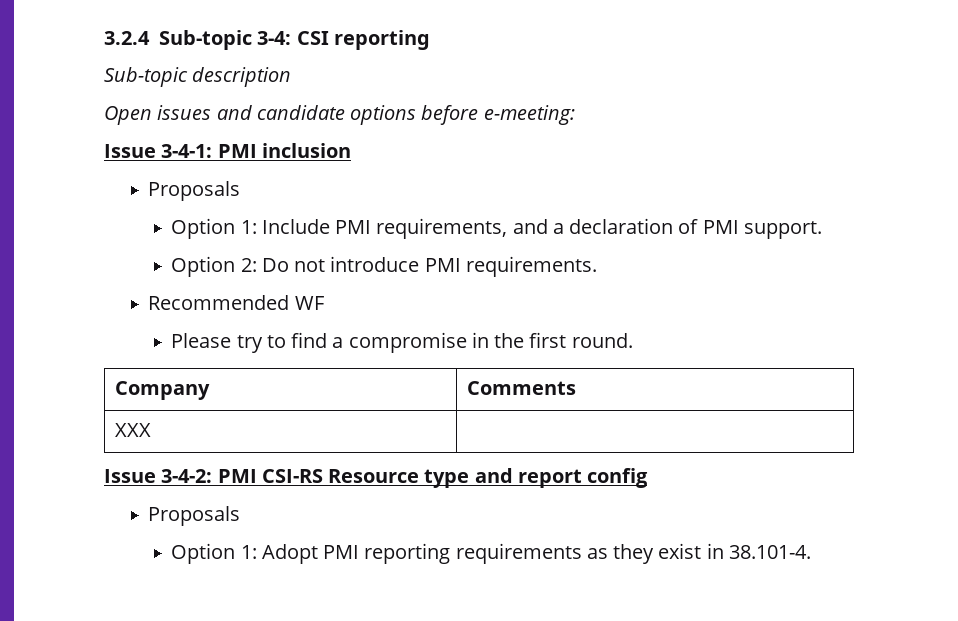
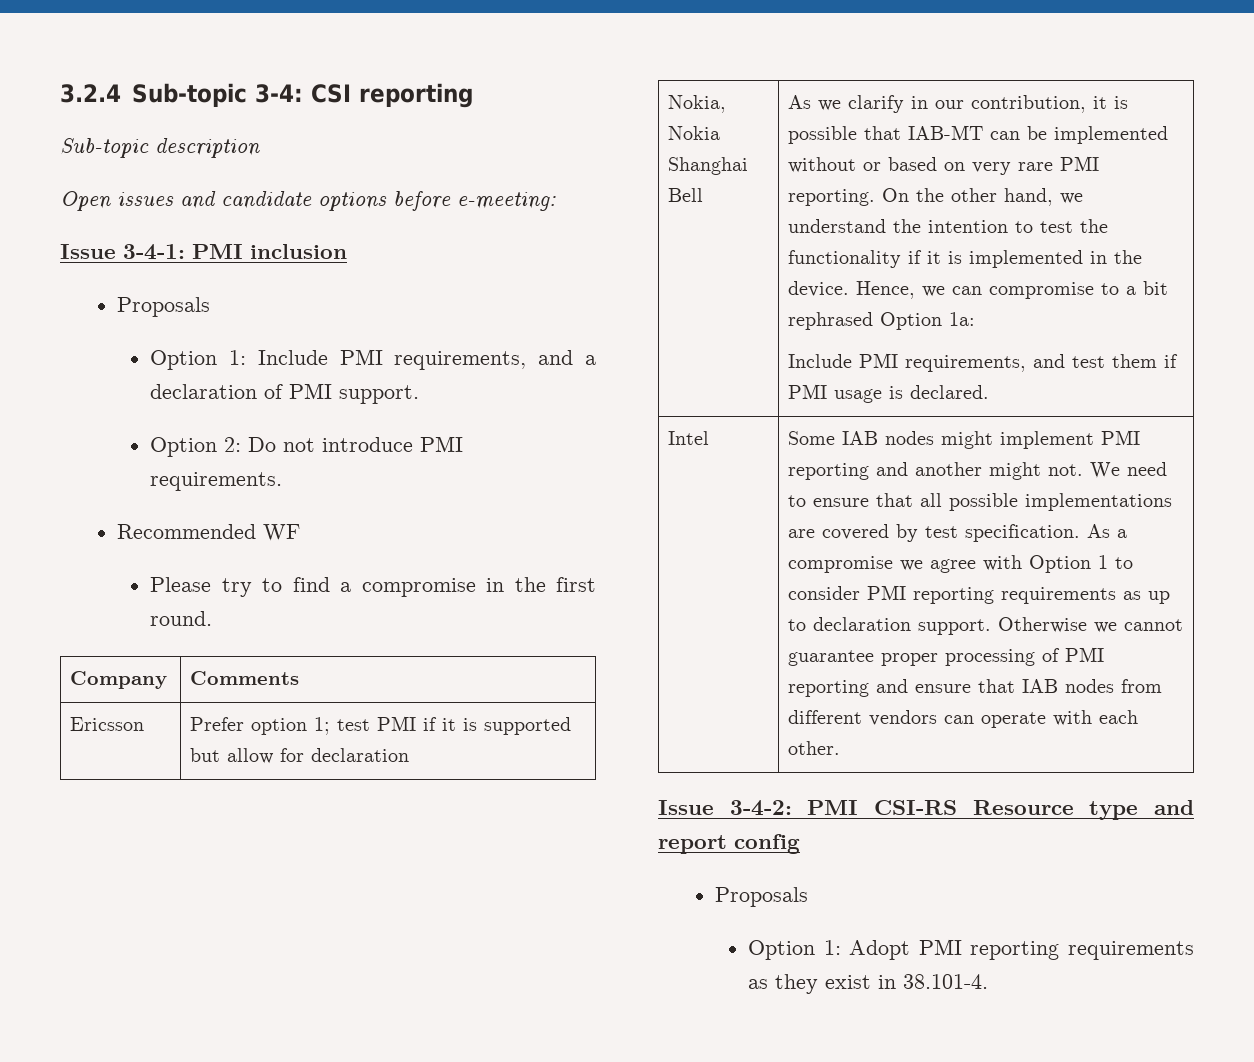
[115,423,152,437] XXX | -> [69,717,144,731] [189,716,571,735] [189,748,409,764] [667,95,726,113] [667,126,720,140] [667,157,748,175] [667,188,703,202] [787,95,1128,113] [787,125,1168,144] [787,156,1099,175] [787,188,1083,206] [787,219,1108,233] [787,250,1142,268] [787,281,1168,299] [787,312,975,330] [787,353,1178,372] [787,384,989,403] [667,431,709,445] [787,430,1140,449] [787,462,1167,480] [787,493,1172,511] [787,524,1127,542] [787,555,1133,573] [787,585,1170,604] [787,617,1183,635] [787,647,1104,666] [787,679,1162,697] [787,710,1138,728] [787,741,840,755] Ericsson | Prefer option 1; test PMI if it is supported but allow for declaration // Nokia, Nokia Shanghai Bell | As we clarify in our contribution, it is possible that IAB-MT can be implemented without or based on very rare PMI reporting. On the other hand, we understand the intention to test the functionality if it is implemented in the device. Hence, we can compromise to a bit rephrased Option 1a: // Include PMI requirements, and test them if PMI usage is declared. // Intel | Some IAB nodes might implement PMI reporting and another might not. We need to ensure that all possible implementations are covered by test specification. As a compromise we agree with Option 1 to consider PMI reporting requirements as up to declaration support. Otherwise we cannot guarantee proper processing of PMI reporting and ensure that IAB nodes from different vendors can operate with each other.

